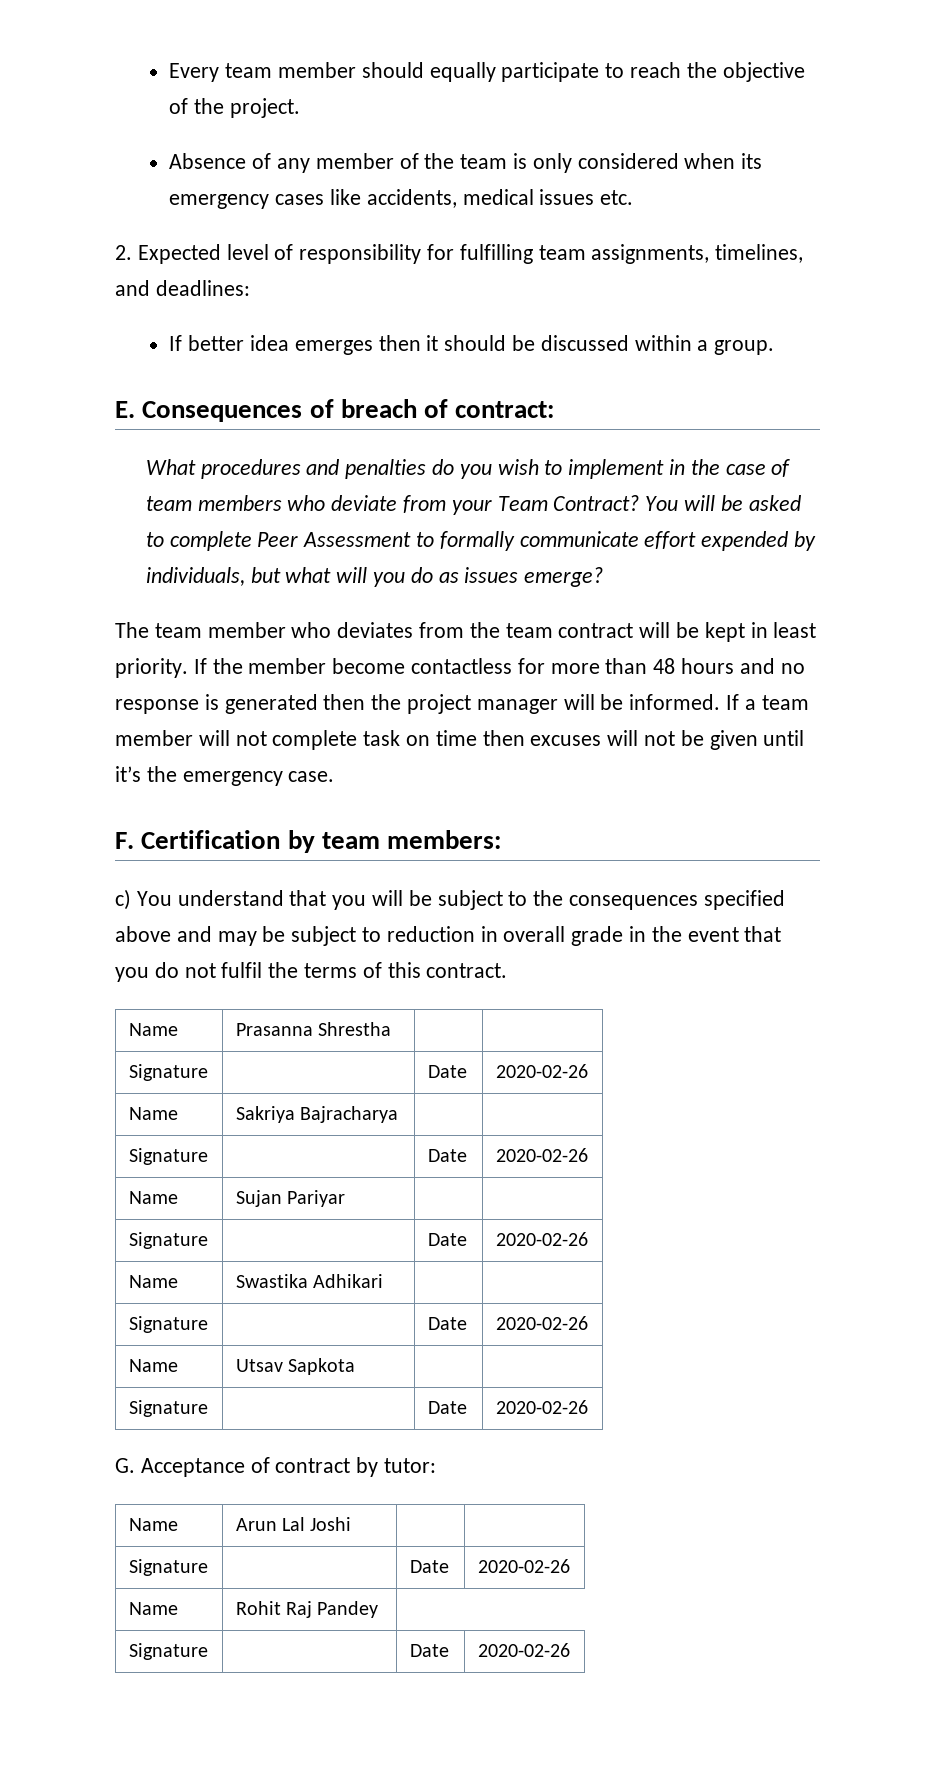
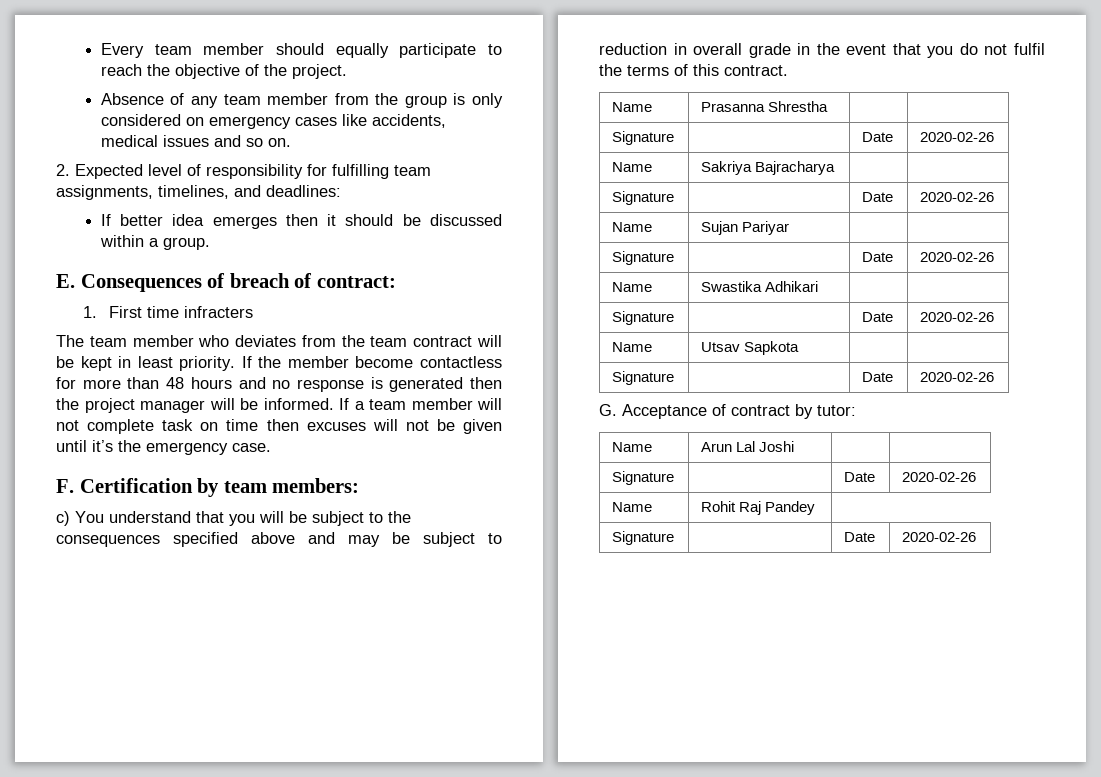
[315,153,508,169] member of the team -> [223,93,447,108] team member from the group
[684,153,763,169] when its -> [185,117,204,126] on
[600,190,634,205] etc. -> [213,135,291,147] and so on.
[145,459,791,479] [145,495,801,515] [145,531,816,551] [145,567,604,587] What procedures and penalties do you wish to implement in the case of team members who deviate from your Team Contract? You will be asked to complete Peer Assessment to formally communicate effort expended by individuals, but what will you do as issues emerge? -> [82,306,254,318] 1. First time infracters

